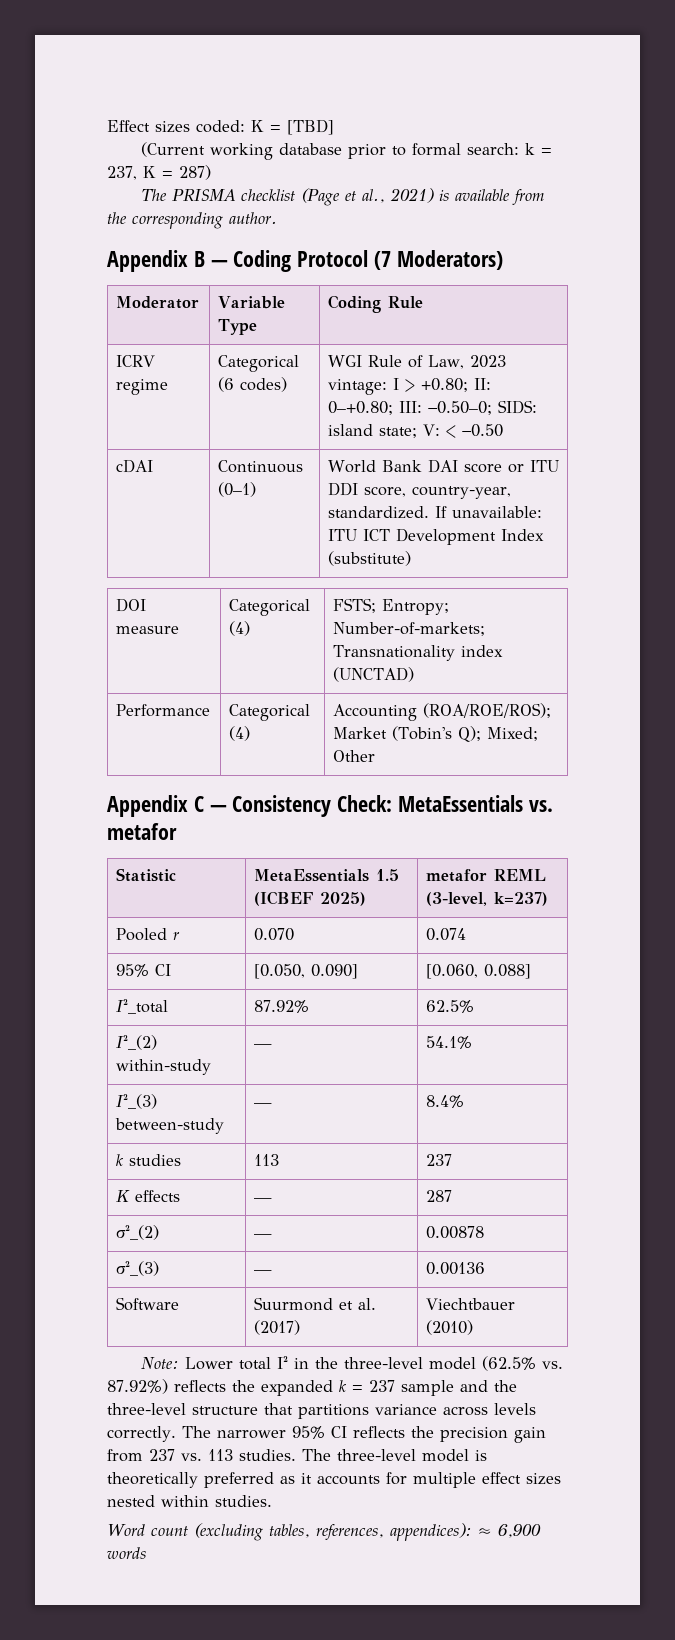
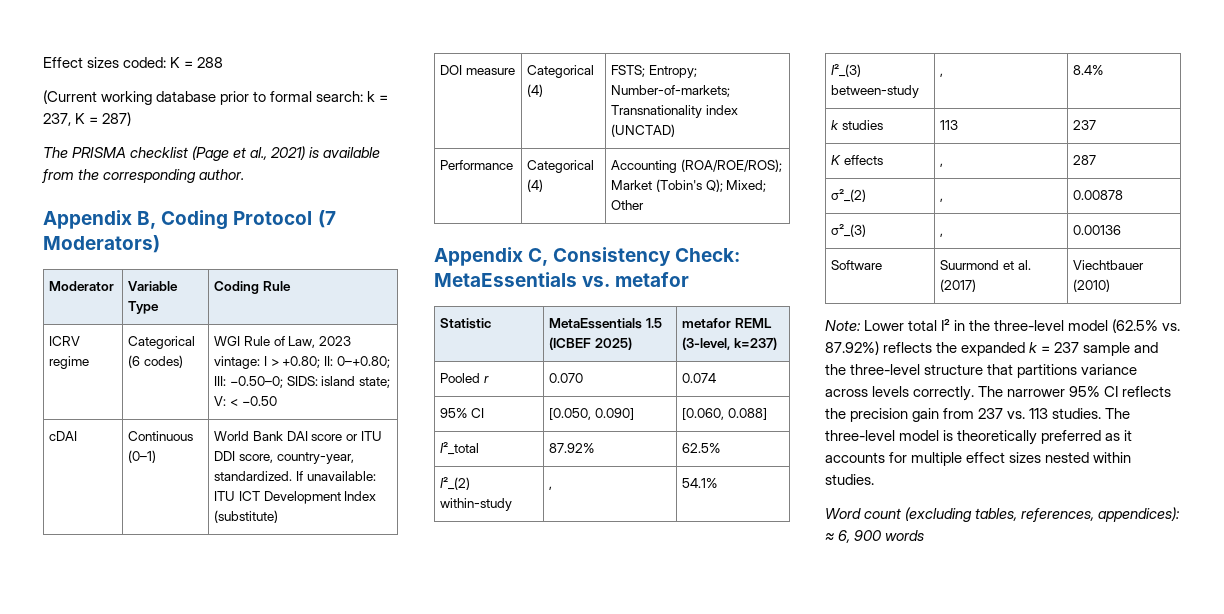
[287,119,334,135] [TBD] -> [197,57,224,68] 288
[193,251,228,267] B — -> [137,211,157,229] B,
[193,796,227,812] C — -> [528,248,549,266] C,
[253,1044,272,1048] — -> [549,486,553,490] ,
[253,1103,272,1107] — -> [940,73,944,77] ,
[253,1198,272,1202] — -> [940,163,944,167] ,
[253,1234,272,1238] — -> [940,198,944,202] ,
[253,1270,272,1274] — -> [940,233,944,237] ,
[497,1524,541,1538] 6,900 -> [838,530,883,543] 6, 900

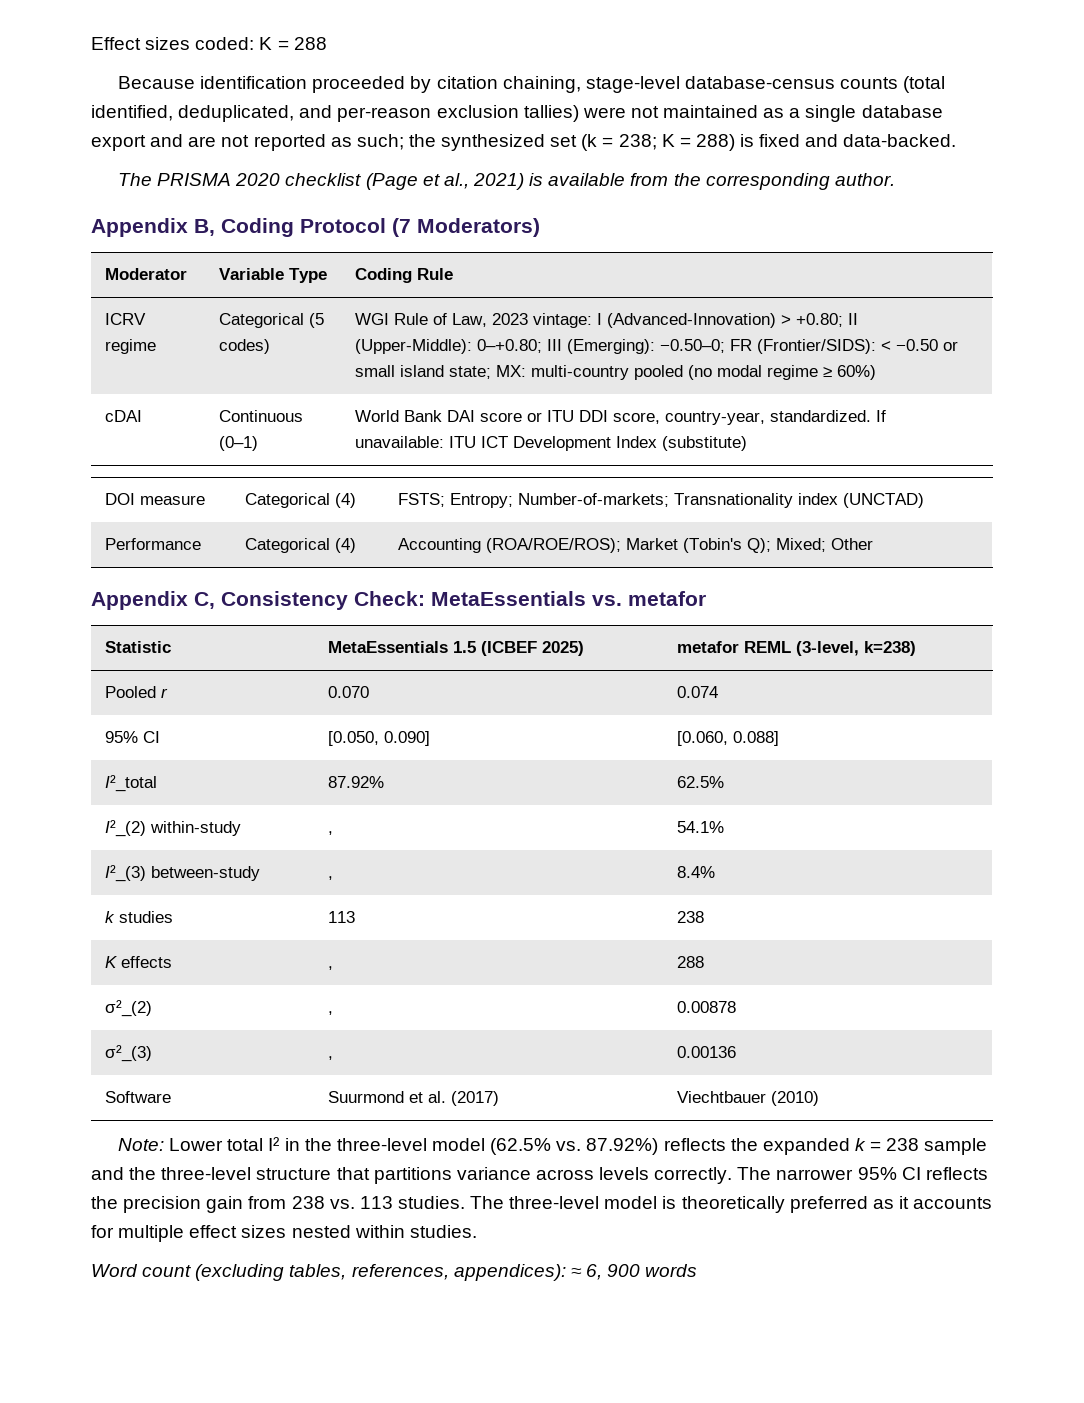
[43,90,389,105] [43,112,132,126] (Current working database prior to formal search: k = 237, K = 287) -> [118,76,946,93] [91,105,943,122] [91,134,957,151] Because identification proceeded by citation chaining, stage-level database-census counts (total identified, deduplicated, and per-reason exclusion tallies) were not maintained as a single database export and are not reported as such; the synthesized set (k = 238; K = 288) is fixed and data-backed.
(127, 152) none -> [235,173,281,186] 2020
[128,355,141,368] (6 -> [308,313,324,328] (5
(267, 361) none -> [606,313,776,328] (Advanced-Innovation)
[323,356,390,368] [214,376,390,388] [214,396,277,406] II: 0–+0.80; III: −0.50–0; SIDS: island state; V: < −0.50 -> [847,313,858,325] [354,339,958,354] [354,365,876,380] II (Upper-Middle): 0–+0.80; III (Emerging): −0.50–0; FR (Frontier/SIDS): < −0.50 or small island state; MX: multi-country pooled (no modal regime ≥ 60%)
[733,337,777,350] k=237) -> [863,641,916,656] k=238)
[1073,120,1097,130] 237 -> [676,911,704,923] 238
[1073,155,1097,165] 287 -> [676,956,704,968] 288
[1054,342,1080,353] 237 -> [886,1138,920,1151] 238
[978,408,1004,419] 237 -> [291,1196,325,1209] 238

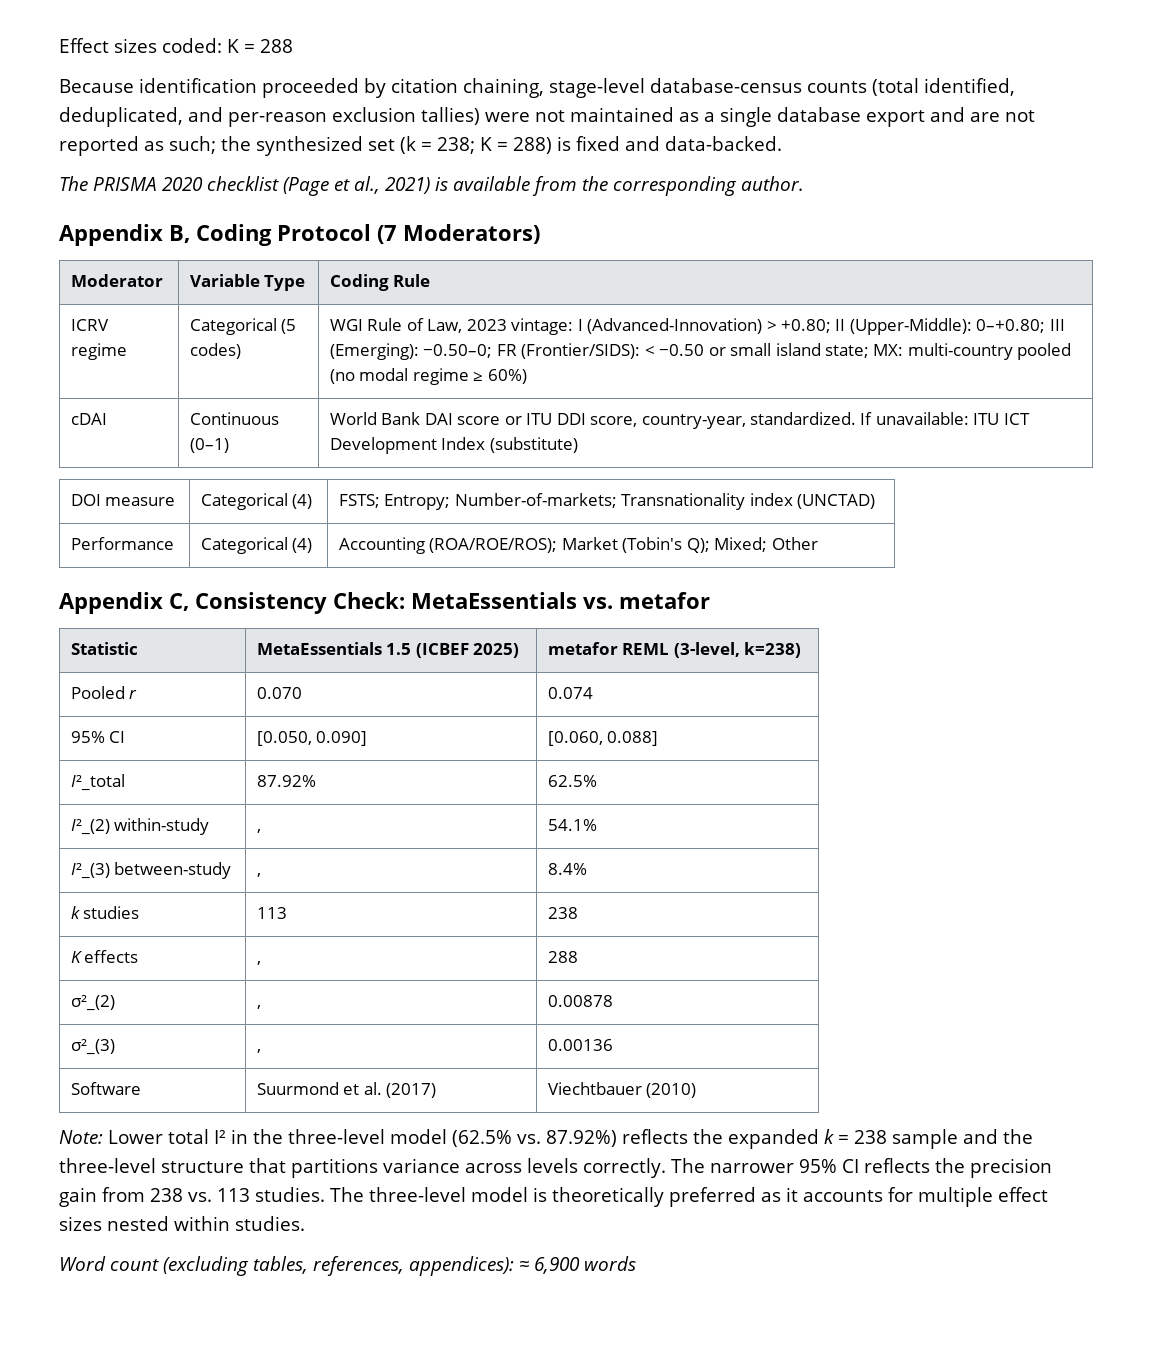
[585,1264,641,1280] 6, 900 -> [534,1257,580,1274] 6,900

